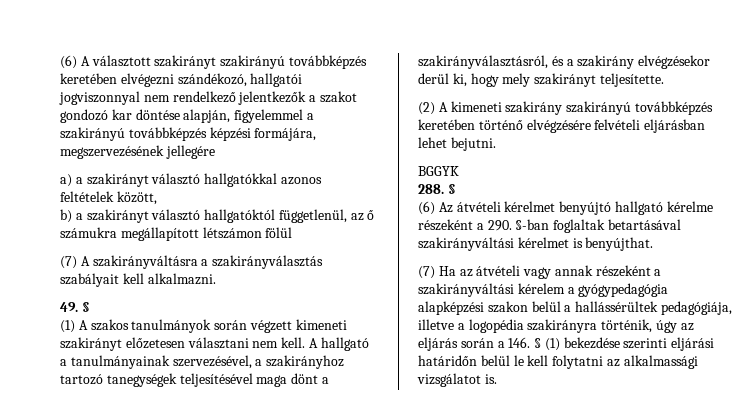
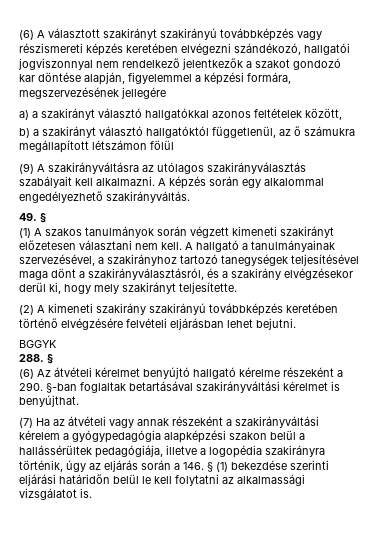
(367, 62) none -> [297,31,322,40] [19,43,123,56] vagy részismereti képzés
[60,127,317,141] szakirányú továbbképzés képzési formájára, -> [204,72,291,85] képzési formára,
[60,256,77,269] (7) -> [19,163,34,174] (9)
[201,259,209,266] a -> [142,162,204,174] az utólagos
(216, 279) none -> [158,176,324,189] [19,191,190,203] A képzés során egy alkalommal engedélyezhető szakirányváltás.

